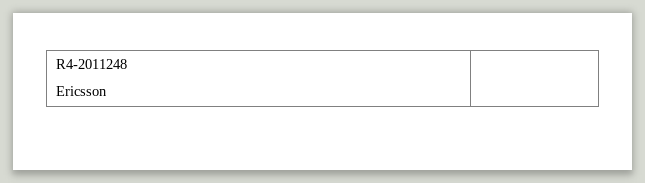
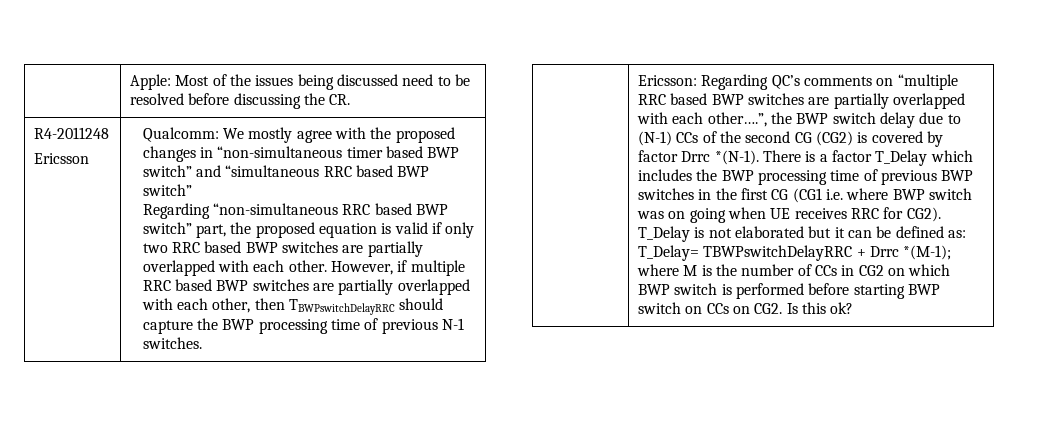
[55,59,127,69] [55,86,107,96] R4-2011248 // Ericsson | -> [130,74,470,90] [130,93,351,109] [34,127,110,139] [34,153,90,164] [142,127,455,143] [142,146,460,162] [142,165,430,177] [142,184,192,196] [142,203,448,219] [142,222,475,238] [142,241,423,257] [142,260,465,276] [142,279,470,295] [141,298,444,315] [142,318,464,334] [142,337,202,349] [638,74,958,90] [638,93,965,109] [637,112,961,128] [638,131,943,147] [638,150,973,166] [638,169,974,185] [638,188,972,203] [637,207,941,223] [638,226,966,242] [638,245,952,261] [637,264,951,276] [638,283,940,299] [638,302,854,314] | Apple: Most of the issues being discussed need to be resolved before discussing the CR. // R4-2011248 // Ericsson | Qualcomm: We mostly agree with the proposed changes in “non-simultaneous timer based BWP switch” and “simultaneous RRC based BWP switch” // Regarding “non-simultaneous RRC based BWP switch” part, the proposed equation is valid if only two RRC based BWP switches are partially overlapped with each other. However, if multiple RRC based BWP switches are partially overlapped with each other, then TBWPswitchDelayRRC should capture the BWP processing time of previous N-1 switches. // | Ericsson: Regarding QC’s comments on “multiple RRC based BWP switches are partially overlapped with each other….”, the BWP switch delay due to (N-1) CCs of the second CG (CG2) is covered by factor Drrc *(N-1). There is a factor T_Delay which includes the BWP processing time of previous BWP switches in the first CG (CG1 i.e. where BWP switch was on going when UE receives RRC for CG2). T_Delay is not elaborated but it can be defined as: T_Delay= TBWPswitchDelayRRC + Drrc *(M-1); where M is the number of CCs in CG2 on which BWP switch is performed before starting BWP switch on CCs on CG2. Is this ok?

